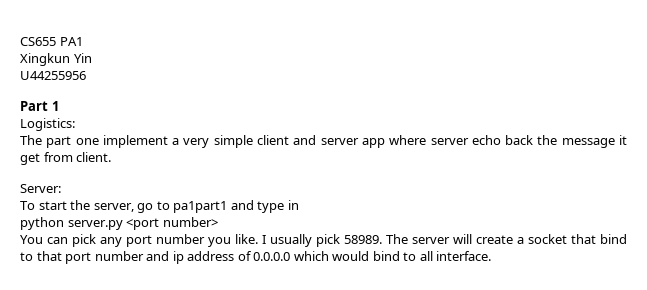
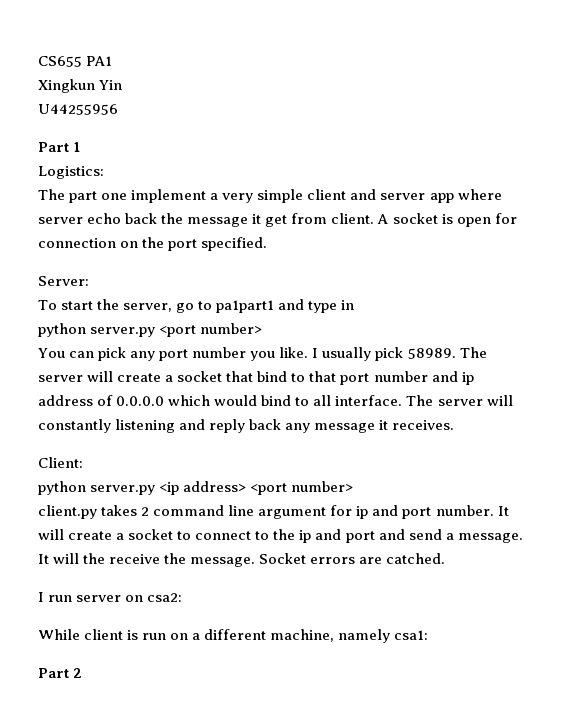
(112, 157) none -> [377,213,517,227] [38,237,268,251] A socket is open for connection on the port specified.
(492, 256) none -> [406,395,513,406] [38,419,455,433] [38,457,83,468] [38,481,354,495] [38,505,509,519] [38,529,523,543] [38,553,446,567] [38,592,183,602] [38,629,429,643] [38,668,83,678] The server will constantly listening and reply back any message it receives. // Client: // python server.py <ip address> <port number> // client.py takes 2 command line argument for ip and port number. It will create a socket to connect to the ip and port and send a message. It will the receive the message. Socket errors are catched. // I run server on csa2: // While client is run on a different machine, namely csa1: // Part 2

